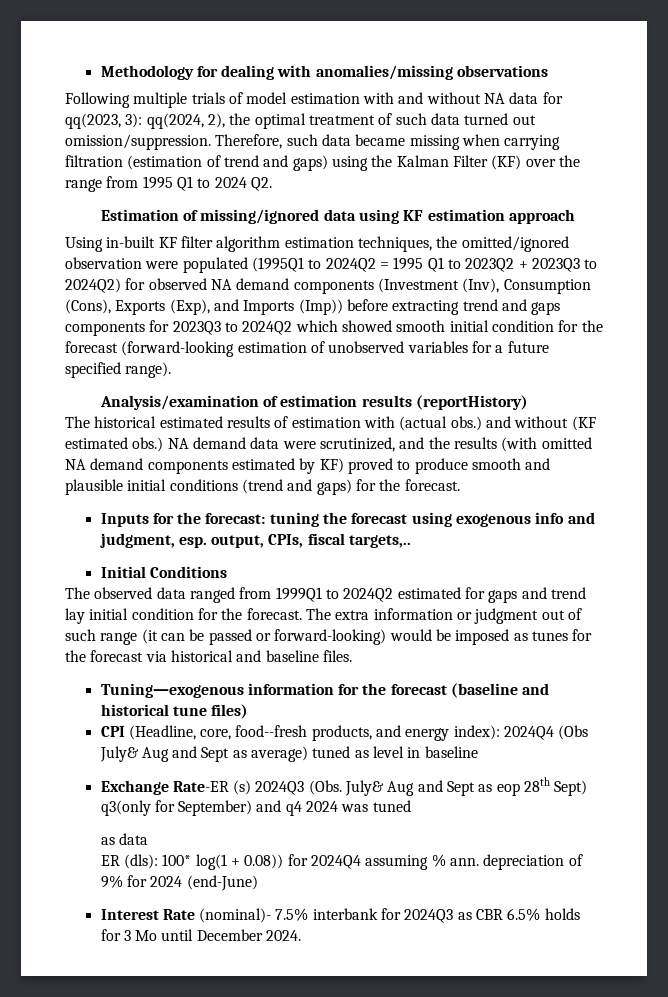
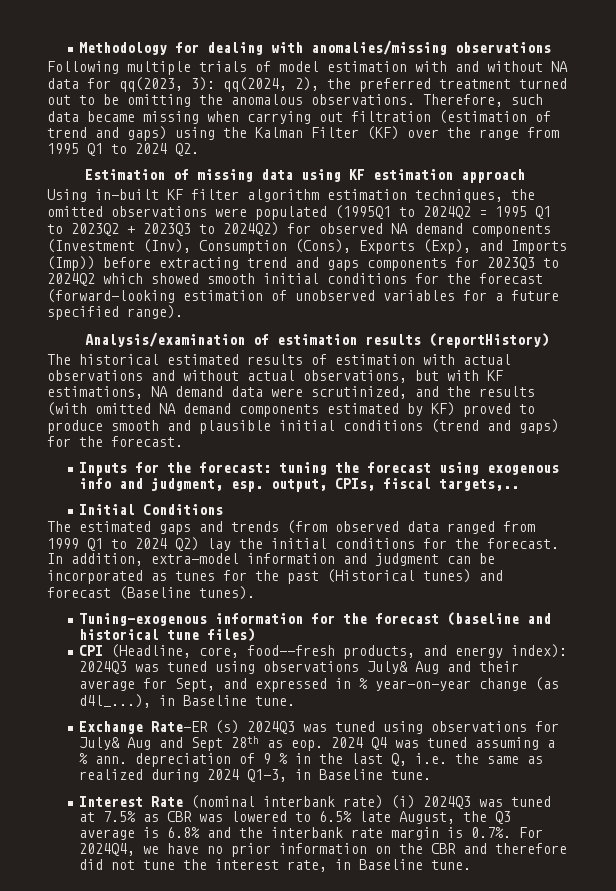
[254,113,536,129] [65,134,211,150] optimal treatment of such data turned out omission/suppression. -> [359,78,567,92] [47,94,415,107] preferred treatment turned out to be omitting the anomalous observations.
(561, 142) none -> [319,112,343,122] out
[200,209,320,224] missing/ignored -> [197,169,254,182] missing
[461,236,569,252] [65,257,142,269] omitted/ignored observation -> [47,206,207,217] omitted observations
[491,320,554,332] condition -> [327,273,407,284] conditions
[399,416,596,431] [65,437,164,452] (actual obs.) and without (KF estimated obs.) -> [463,354,511,365] [47,370,503,383] [47,386,143,399] actual observations and without actual observations, but with KF estimations,
[94,587,586,603] [65,608,582,624] [65,629,593,645] [65,650,352,662] observed data ranged from 1999Q1 to 2024Q2 estimated for gaps and trend lay initial condition for the forecast. The extra information or judgment out of such range (it can be passed or forward-looking) would be imposed as tunes for the forecast via historical and baseline files. -> [79,520,535,535] [47,537,559,551] [47,553,495,566] [47,569,503,584] [47,586,255,600] estimated gaps and trends (from observed data ranged from 1999 Q1 to 2024 Q2) lay the initial conditions for the forecast. In addition, extra-model information and judgment can be incorporated as tunes for the past (Historical tunes) and forecast (Baseline tunes).
[504,725,589,740] [99,746,478,762] [100,777,588,796] [100,800,411,816] [100,833,149,845] [100,854,583,870] [100,875,258,891] [100,908,580,923] [100,929,302,941] 2024Q4 (Obs July& Aug and Sept as average) tuned as level in baseline // Exchange Rate-ER (s) 2024Q3 (Obs. July& Aug and Sept as eop 28th Sept) q3(only for September) and q4 2024 was tuned // as data // ER (dls): 100* log(1 + 0.08)) for 2024Q4 assuming % ann. depreciation of 9% for 2024 (end-June) // Interest Rate (nominal)- 7.5% interbank for 2024Q3 as CBR 6.5% holds for 3 Mo until December 2024. -> [79,661,520,674] [79,677,560,692] [79,694,296,708] [79,720,560,734] [79,736,556,751] [79,753,544,767] [79,769,432,782] [79,795,552,809] [79,811,512,824] [79,827,544,840] [79,843,568,857] [79,859,472,872] 2024Q3 was tuned using observations July& Aug and their average for Sept, and expressed in % year-on-year change (as d4l_...), in Baseline tune. // Exchange Rate-ER (s) 2024Q3 was tuned using observations for July& Aug and Sept 28th as eop. 2024 Q4 was tuned assuming a % ann. depreciation of 9 % in the last Q, i.e. the same as realized during 2024 Q1-3, in Baseline tune. // Interest Rate (nominal interbank rate) (i) 2024Q3 was tuned at 7.5% as CBR was lowered to 6.5% late August, the Q3 average is 6.8% and the interbank rate margin is 0.7%. For 2024Q4, we have no prior information on the CBR and therefore did not tune the interest rate, in Baseline tune.

